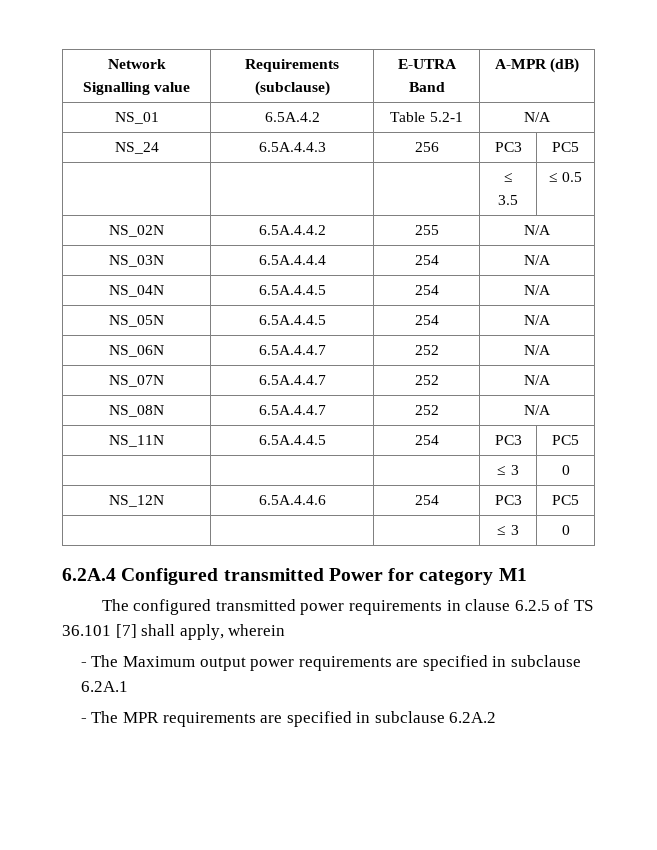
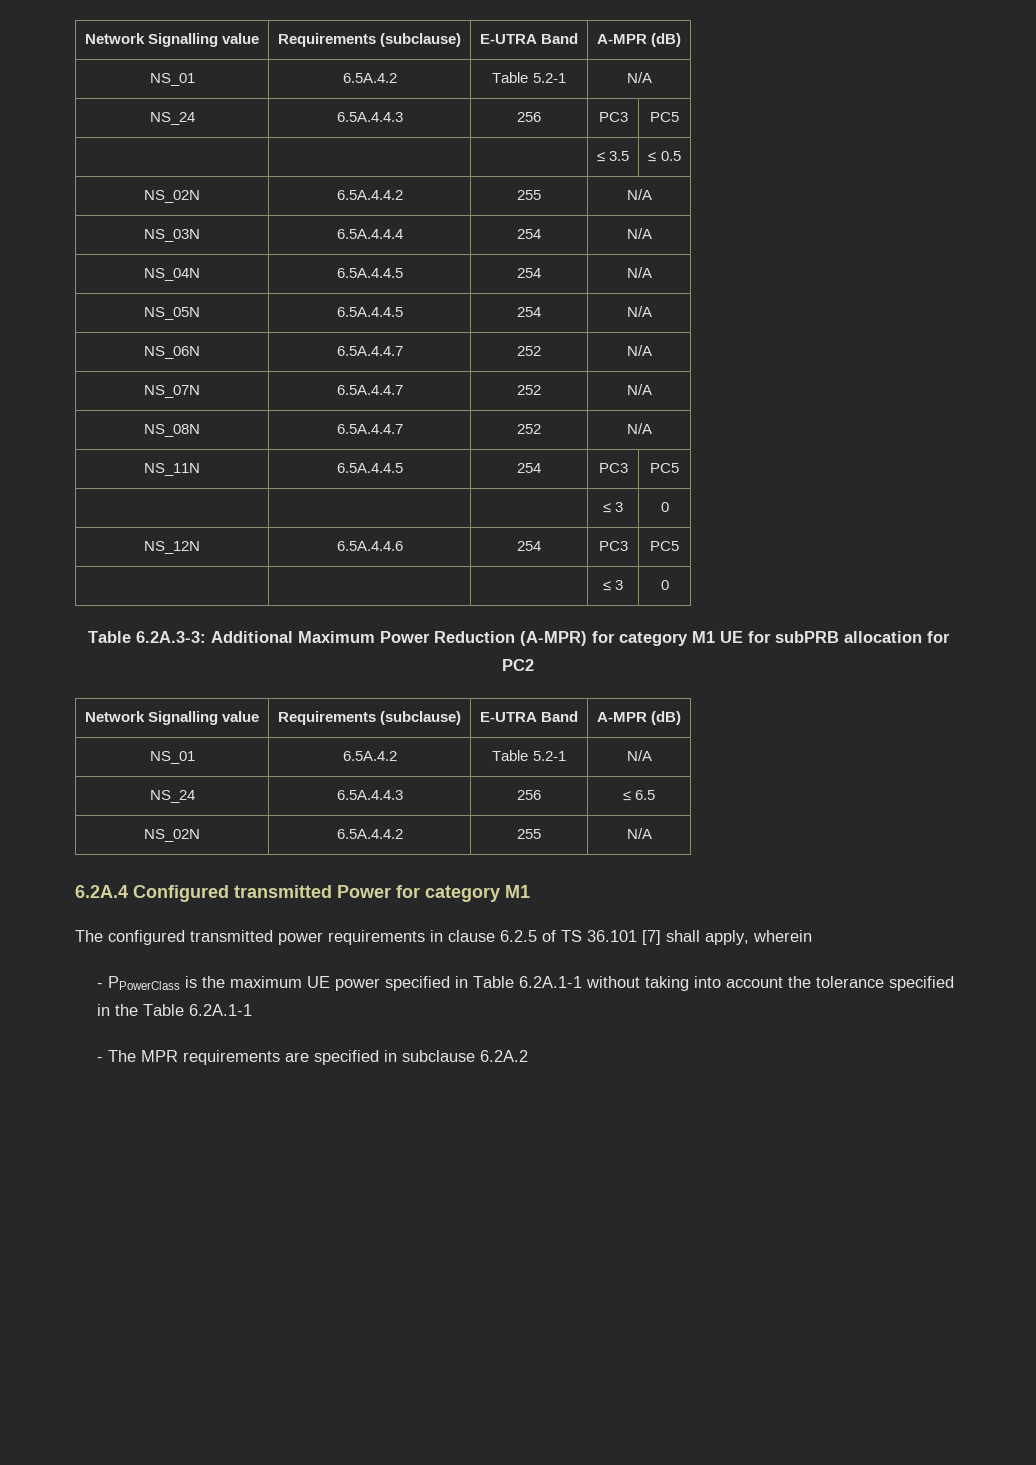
(570, 530) none -> [87,631,950,646] [502,659,534,671] [84,711,260,725] [277,711,462,725] [479,711,579,722] [596,711,682,725] [149,751,195,764] [342,751,397,761] [492,750,566,761] [626,750,652,761] [149,790,195,803] [336,790,403,800] [517,790,541,800] [622,790,656,801] [144,829,200,842] [336,829,403,839] [517,829,541,839] [626,828,652,839] // Table 6.2A.3-3: Additional Maximum Power Reduction (A-MPR) for category M1 UE for subPRB allocation for PC2 // Network Signalling value | Requirements (subclause) | E-UTRA Band | A-MPR (dB) // NS_01 | 6.5A.4.2 | Table 5.2-1 | N/A // NS_24 | 6.5A.4.4.3 | 256 | ≤ 6.5 // NS_02N | 6.5A.4.4.2 | 255 | N/A
[91,655,582,671] [80,681,128,692] The Maximum output power requirements are specified in subclause 6.2A.1 -> [108,976,955,991] [97,1004,253,1016] PPowerClass is the maximum UE power specified in Table 6.2A.1-1 without taking into account the tolerance specified in the Table 6.2A.1-1

